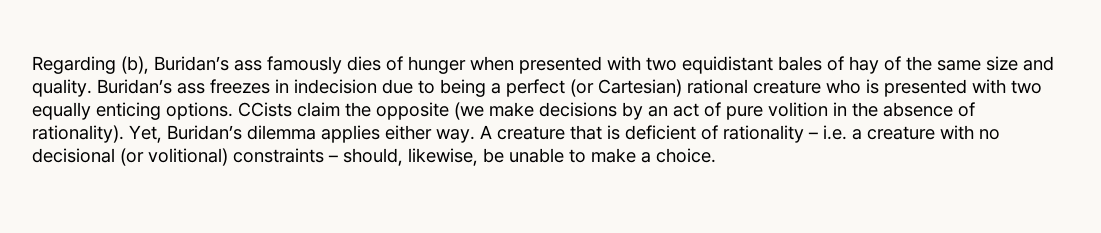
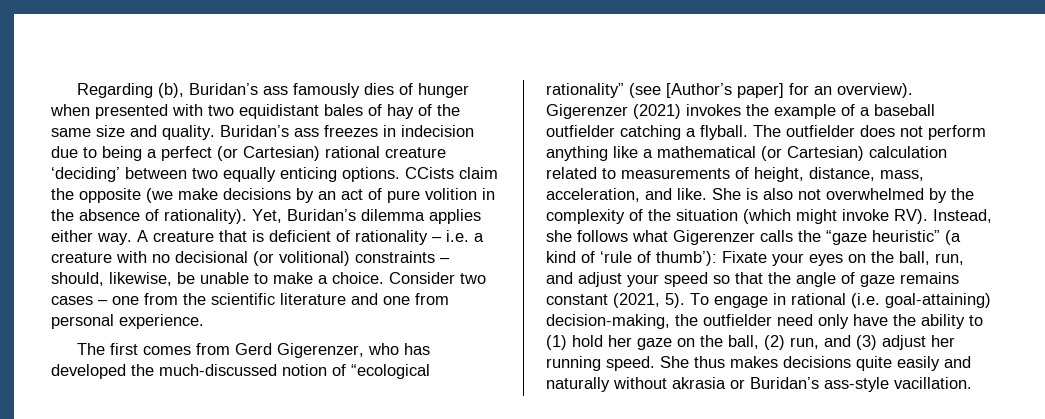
[826,79,1006,97] who is presented with -> [51,167,187,182] ‘deciding’ between
(716, 155) none -> [389,272,486,284] [51,293,449,305] [51,314,204,329] [76,343,430,358] [51,364,430,379] [546,83,913,98] [546,104,935,119] [546,125,986,140] [546,146,947,161] [546,167,924,182] [546,188,974,203] [546,209,992,224] [546,230,961,245] [546,251,964,266] [546,272,959,287] [546,293,991,308] [546,314,983,329] [546,335,955,350] [546,356,971,371] [546,377,972,392] Consider two cases – one from the scientific literature and one from personal experience. // The first comes from Gerd Gigerenzer, who has developed the much-discussed notion of “ecological rationality” (see [Author’s paper] for an overview). Gigerenzer (2021) invokes the example of a baseball outfielder catching a flyball. The outfielder does not perform anything like a mathematical (or Cartesian) calculation related to measurements of height, distance, mass, acceleration, and like. She is also not overwhelmed by the complexity of the situation (which might invoke RV). Instead, she follows what Gigerenzer calls the “gaze heuristic” (a kind of ‘rule of thumb’): Fixate your eyes on the ball, run, and adjust your speed so that the angle of gaze remains constant (2021, 5). To engage in rational (i.e. goal-attaining) decision-making, the outfielder need only have the ability to (1) hold her gaze on the ball, (2) run, and (3) adjust her running speed. She thus makes decisions quite easily and naturally without akrasia or Buridan’s ass-style vacillation.

